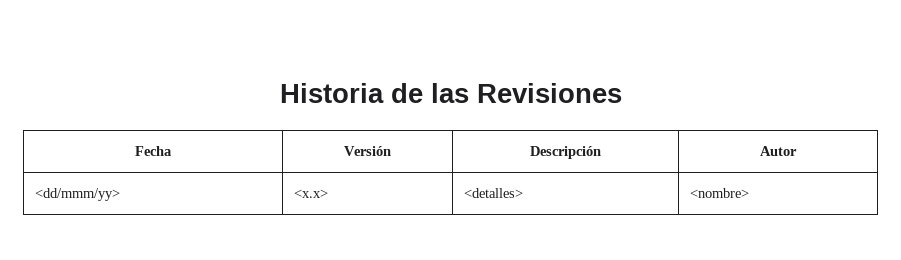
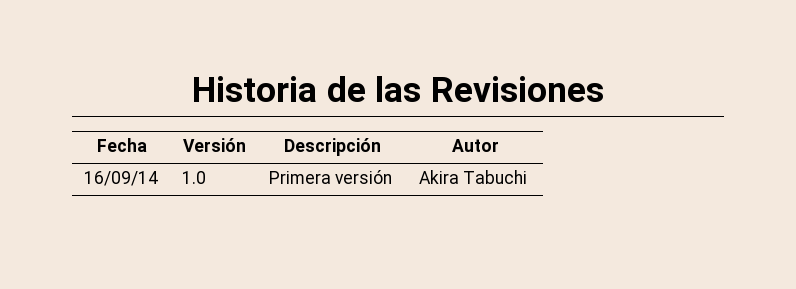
[35,188,121,201] [294,189,329,198] [464,188,524,198] [690,188,750,198] <dd/mmm/yy> | <x.x> | <detalles> | <nombre> -> [83,171,158,186] [181,171,206,184] [268,170,393,184] [418,170,528,184] 16/09/14 | 1.0 | Primera versión | Akira Tabuchi

